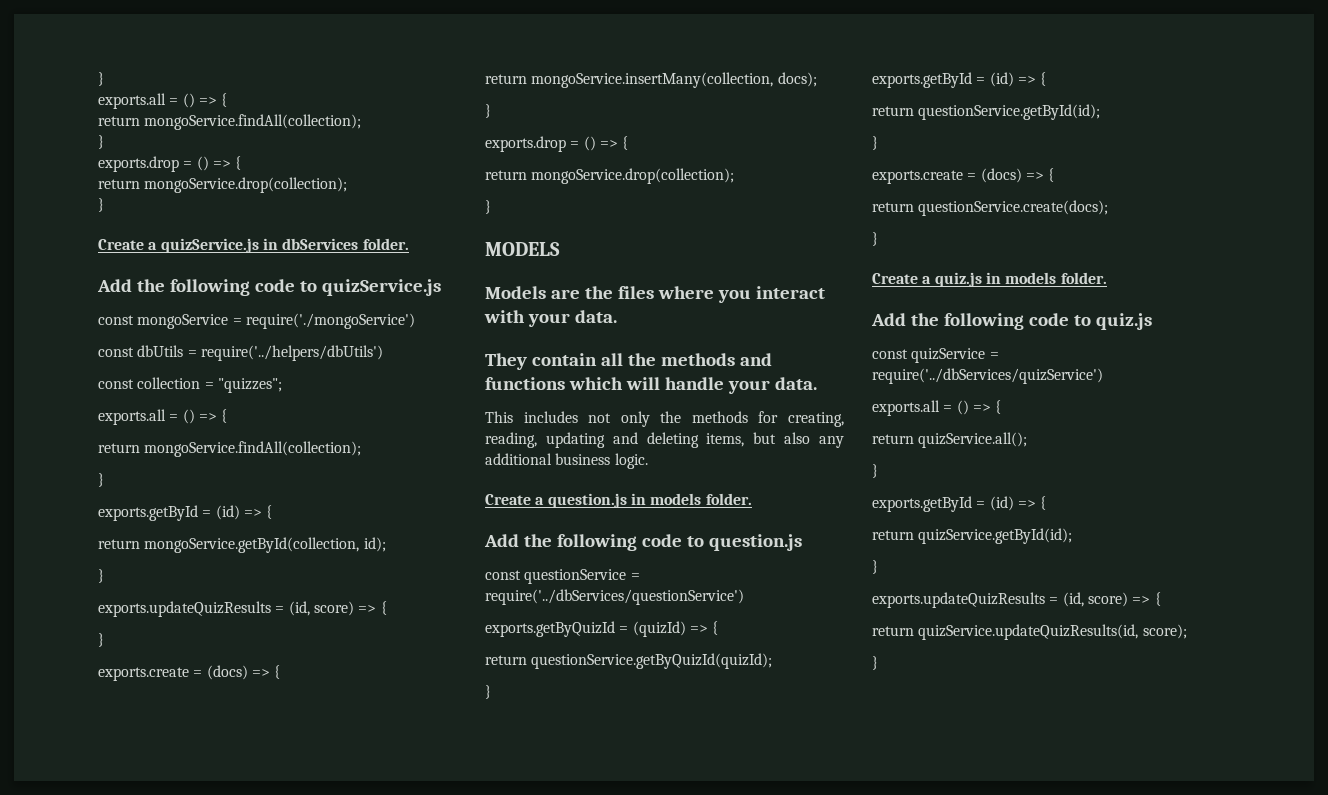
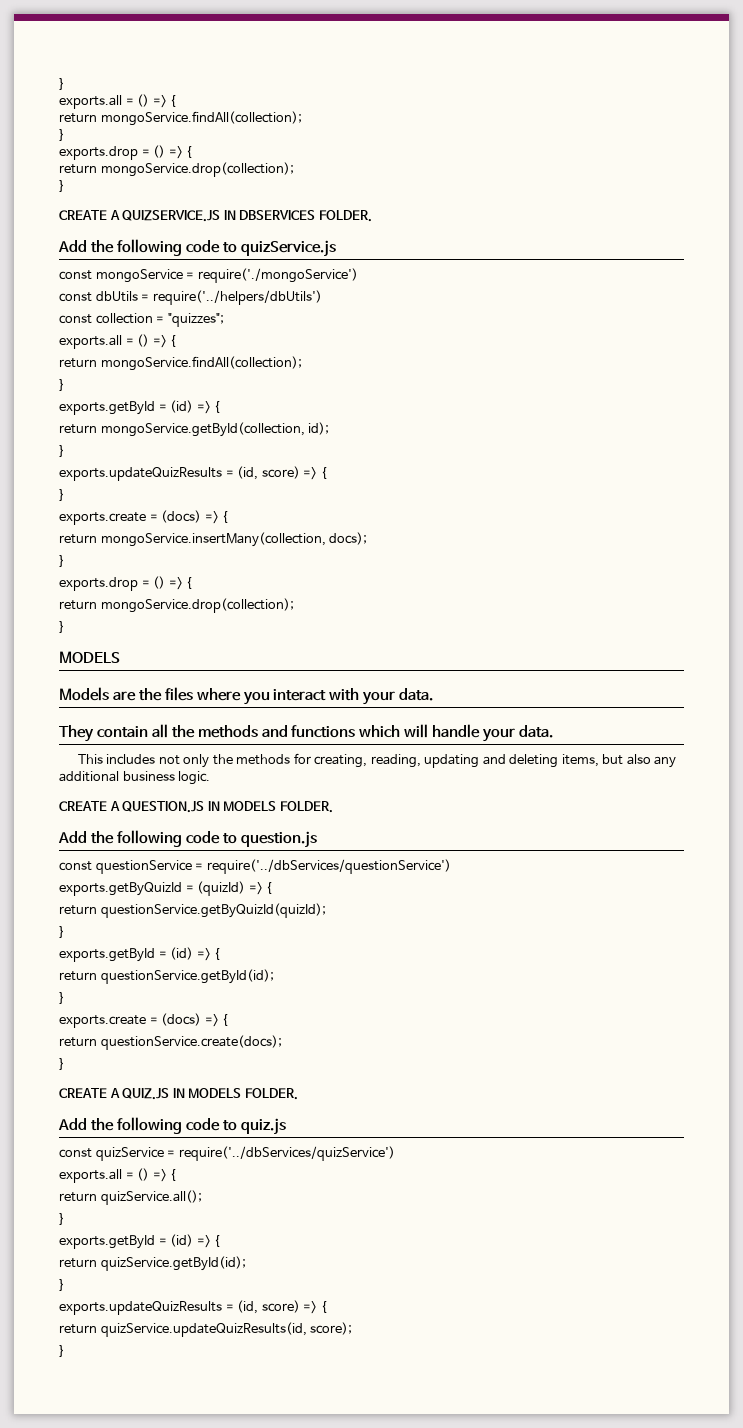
[98,238,409,253] Create a quizService.js in dbServices folder. -> [59,210,372,222] CREATE A QUIZSERVICE.JS IN DBSERVICES FOLDER.
[485,493,752,508] Create a question.js in models folder. -> [59,801,333,813] CREATE A QUESTION.JS IN MODELS FOLDER.
[872,272,1107,287] Create a quiz.js in models folder. -> [59,1088,298,1100] CREATE A QUIZ.JS IN MODELS FOLDER.

